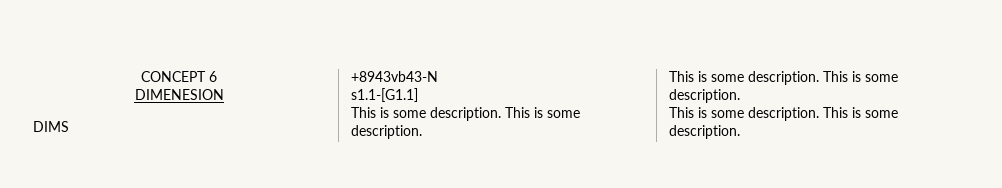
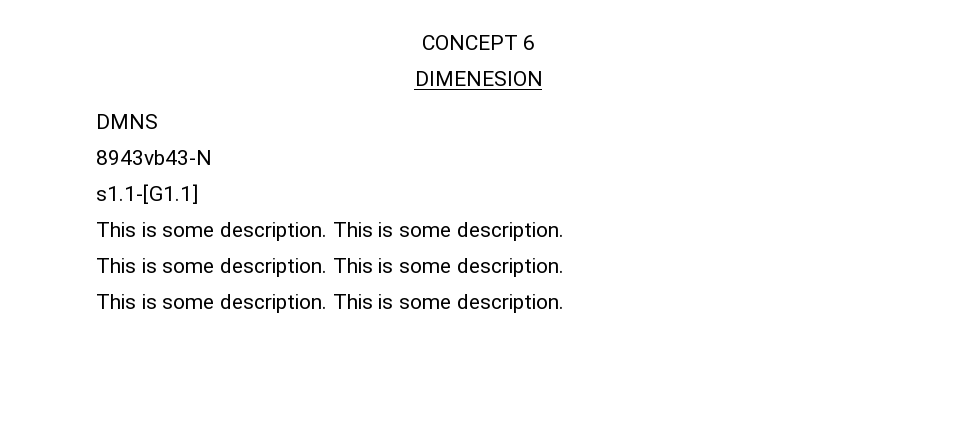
[33,121,69,132] [351,71,438,82] DIMS // +8943vb43-N -> [96,114,158,129] [96,150,212,165] DMNS // 8943vb43-N

